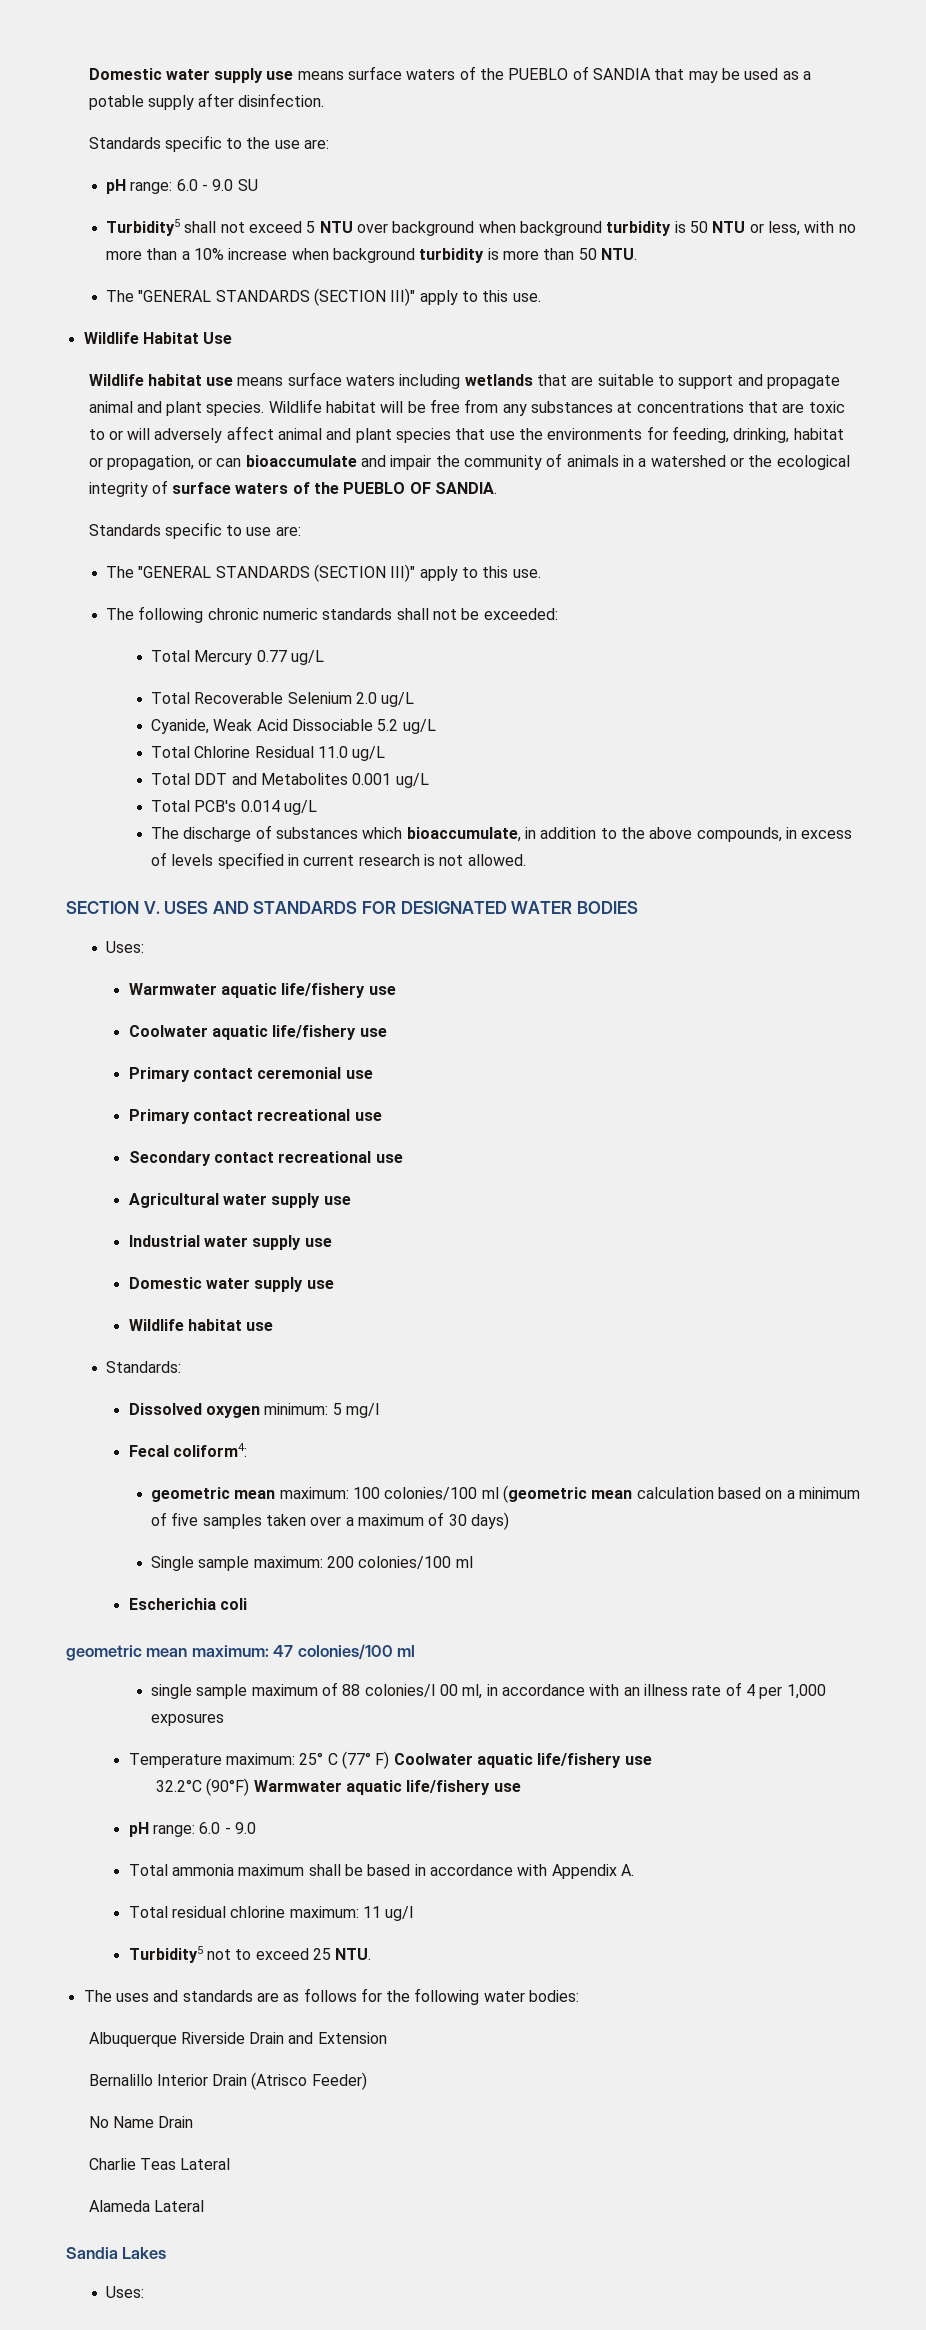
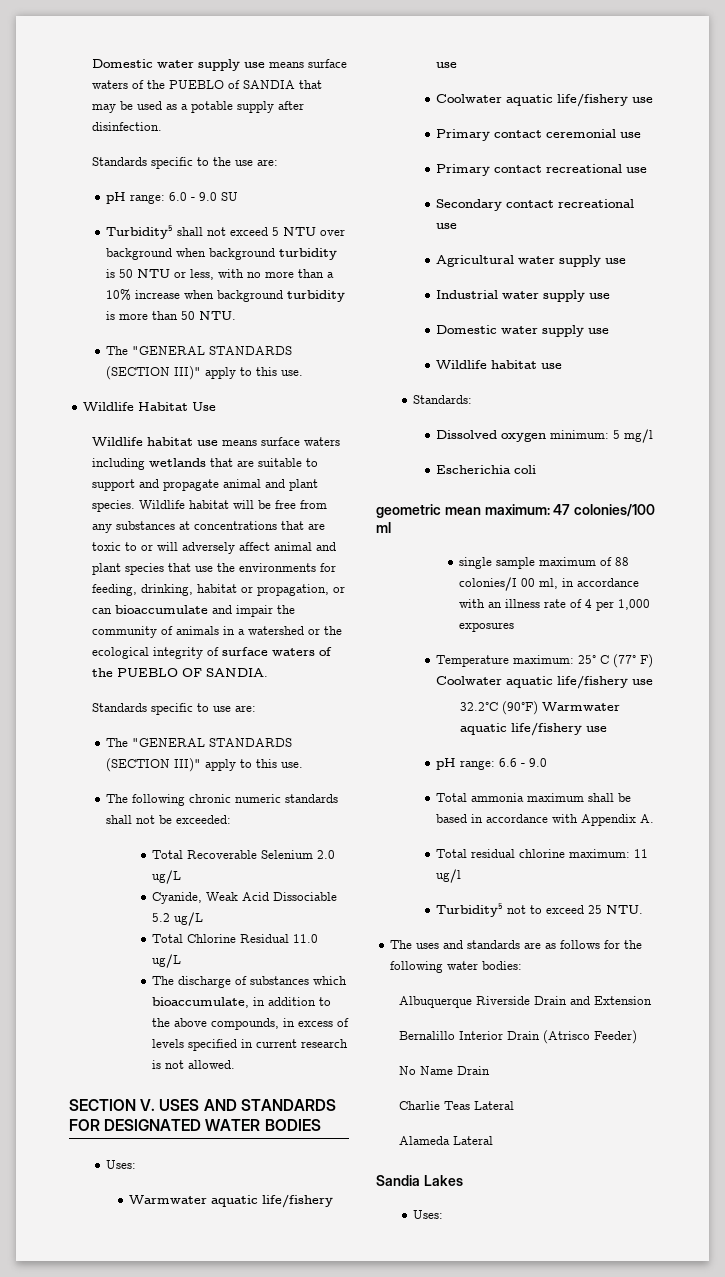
[151,650,325,665] // Total Mercury 0.77 ug/L -> (232, 819) none
[151,773,429,788] [151,800,318,815] // Total DDT and Metabolites 0.001 ug/L // Total PCB's 0.014 ug/L -> (182, 961) none
[128,1443,247,1457] [151,1485,860,1503] [151,1512,510,1530] [151,1556,473,1571] // Fecal coliform4: // geometric mean maximum: 100 colonies/100 ml (geometric mean calculation based on a minimum of five samples taken over a maximum of 30 days) // Single sample maximum: 200 colonies/100 ml -> (654, 436) none
[199,1822,221,1834] 6.0 -> [499,758,518,767] 6.6

